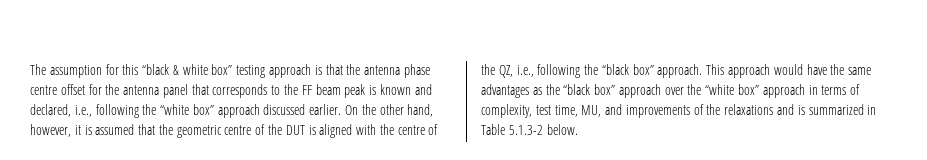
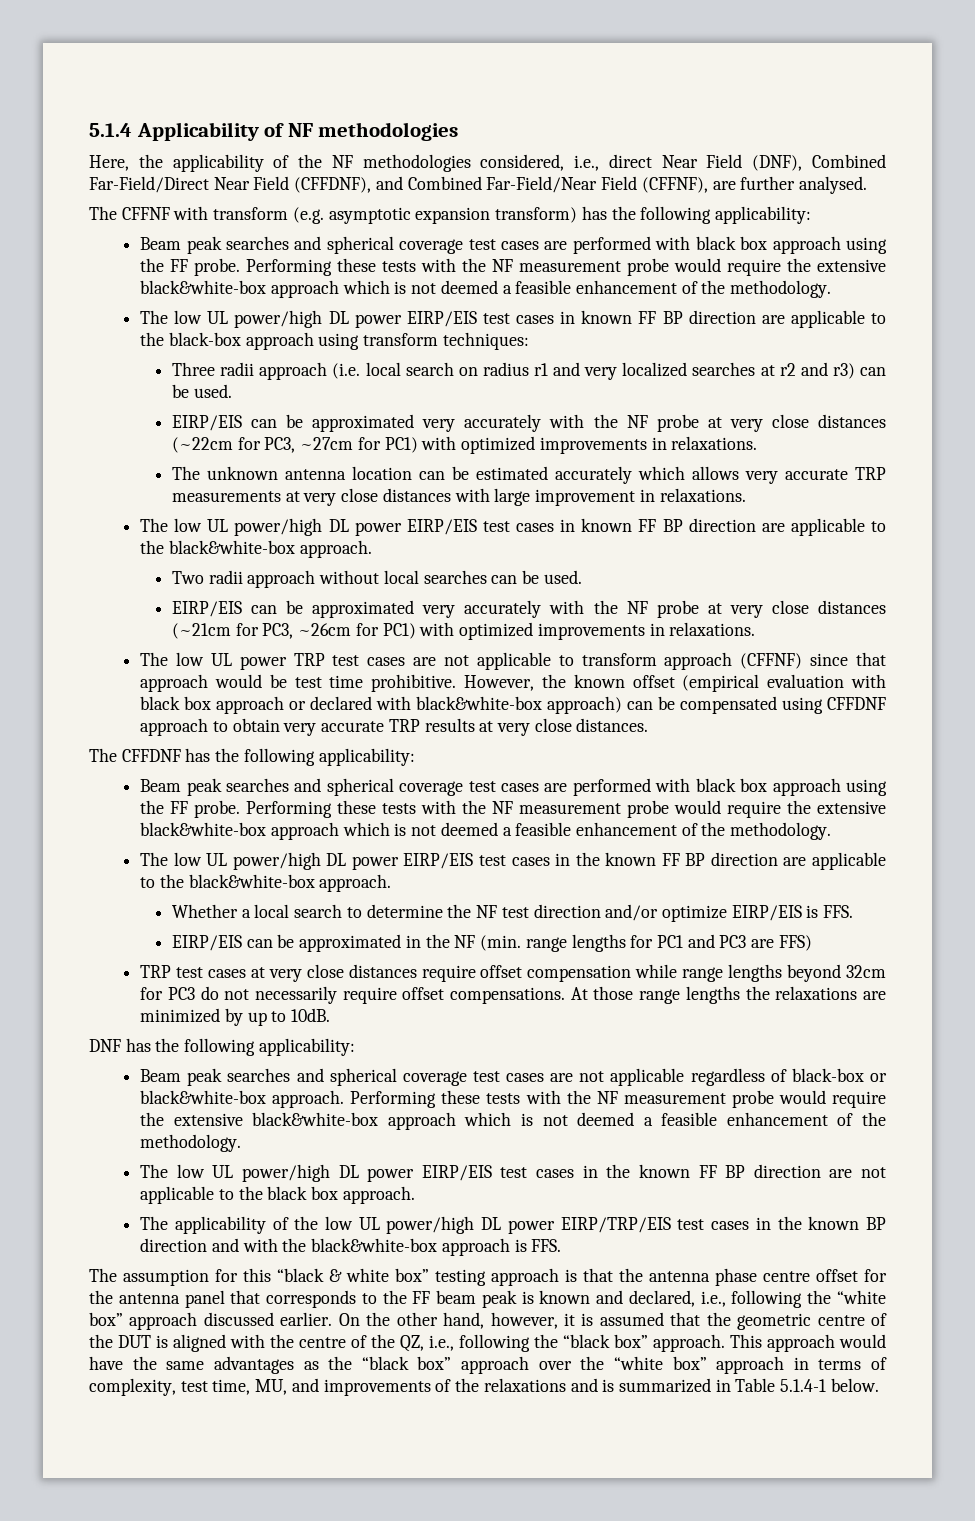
(30, 69) none -> [89,122,459,141] [89,154,886,172] [89,176,867,194] [89,206,811,224] [140,236,887,254] [140,258,886,276] [140,280,832,298] [140,310,887,328] [140,332,529,350] [172,362,887,380] [172,384,232,398] [172,414,886,432] [172,436,758,454] [172,466,887,484] [172,488,746,506] [140,518,887,536] [140,540,372,558] [172,570,582,588] [172,600,886,618] [172,622,756,640] [140,652,887,670] [140,674,886,692] [140,696,886,714] [140,718,649,736] [89,748,415,766] [140,778,887,796] [140,800,886,818] [140,822,832,840] [140,852,887,870] [140,874,392,892] [172,904,854,922] [172,934,812,952] [140,964,886,982] [140,986,887,1004] [140,1008,331,1026] [89,1038,355,1056] [140,1068,888,1086] [140,1090,886,1108] [140,1112,887,1130] [140,1134,242,1152] [140,1164,887,1182] [140,1186,415,1204] [140,1216,887,1234] [140,1238,562,1256] 5.1.4 Applicability of NF methodologies // Here, the applicability of the NF methodologies considered, i.e., direct Near Field (DNF), Combined Far-Field/Direct Near Field (CFFDNF), and Combined Far-Field/Near Field (CFFNF), are further analysed. // The CFFNF with transform (e.g. asymptotic expansion transform) has the following applicability: // Beam peak searches and spherical coverage test cases are performed with black box approach using the FF probe. Performing these tests with the NF measurement probe would require the extensive black&white-box approach which is not deemed a feasible enhancement of the methodology. // The low UL power/high DL power EIRP/EIS test cases in known FF BP direction are applicable to the black-box approach using transform techniques: // Three radii approach (i.e. local search on radius r1 and very localized searches at r2 and r3) can be used. // EIRP/EIS can be approximated very accurately with the NF probe at very close distances (~22cm for PC3, ~27cm for PC1) with optimized improvements in relaxations. // The unknown antenna location can be estimated accurately which allows very accurate TRP measurements at very close distances with large improvement in relaxations. // The low UL power/high DL power EIRP/EIS test cases in known FF BP direction are applicable to the black&white-box approach. // Two radii approach without local searches can be used. // EIRP/EIS can be approximated very accurately with the NF probe at very close distances (~21cm for PC3, ~26cm for PC1) with optimized improvements in relaxations. // The low UL power TRP test cases are not applicable to transform approach (CFFNF) since that approach would be test time prohibitive. However, the known offset (empirical evaluation with black box approach or declared with black&white-box approach) can be compensated using CFFDNF approach to obtain very accurate TRP results at very close distances. // The CFFDNF has the following applicability: // Beam peak searches and spherical coverage test cases are performed with black box approach using the FF probe. Performing these tests with the NF measurement probe would require the extensive black&white-box approach which is not deemed a feasible enhancement of the methodology. // The low UL power/high DL power EIRP/EIS test cases in the known FF BP direction are applicable to the black&white-box approach. // Whether a local search to determine the NF test direction and/or optimize EIRP/EIS is FFS. // EIRP/EIS can be approximated in the NF (min. range lengths for PC1 and PC3 are FFS) // TRP test cases at very close distances require offset compensation while range lengths beyond 32cm for PC3 do not necessarily require offset compensations. At those range lengths the relaxations are minimized by up to 10dB. // DNF has the following applicability: // Beam peak searches and spherical coverage test cases are not applicable regardless of black-box or black&white-box approach. Performing these tests with the NF measurement probe would require the extensive black&white-box approach which is not deemed a feasible enhancement of the methodology. // The low UL power/high DL power EIRP/EIS test cases in the known FF BP direction are not applicable to the black box approach. // The applicability of the low UL power/high DL power EIRP/TRP/EIS test cases in the known BP direction and with the black&white-box approach is FFS. //
[508,125,543,135] 5.1.3-2 -> [780,1379,827,1392] 5.1.4-1

